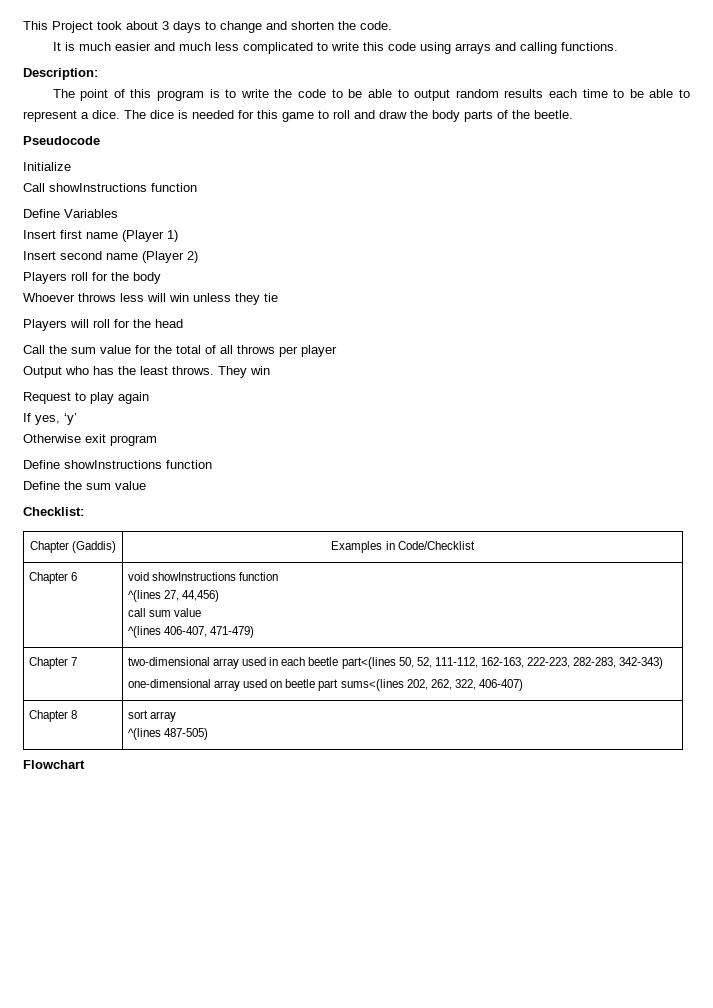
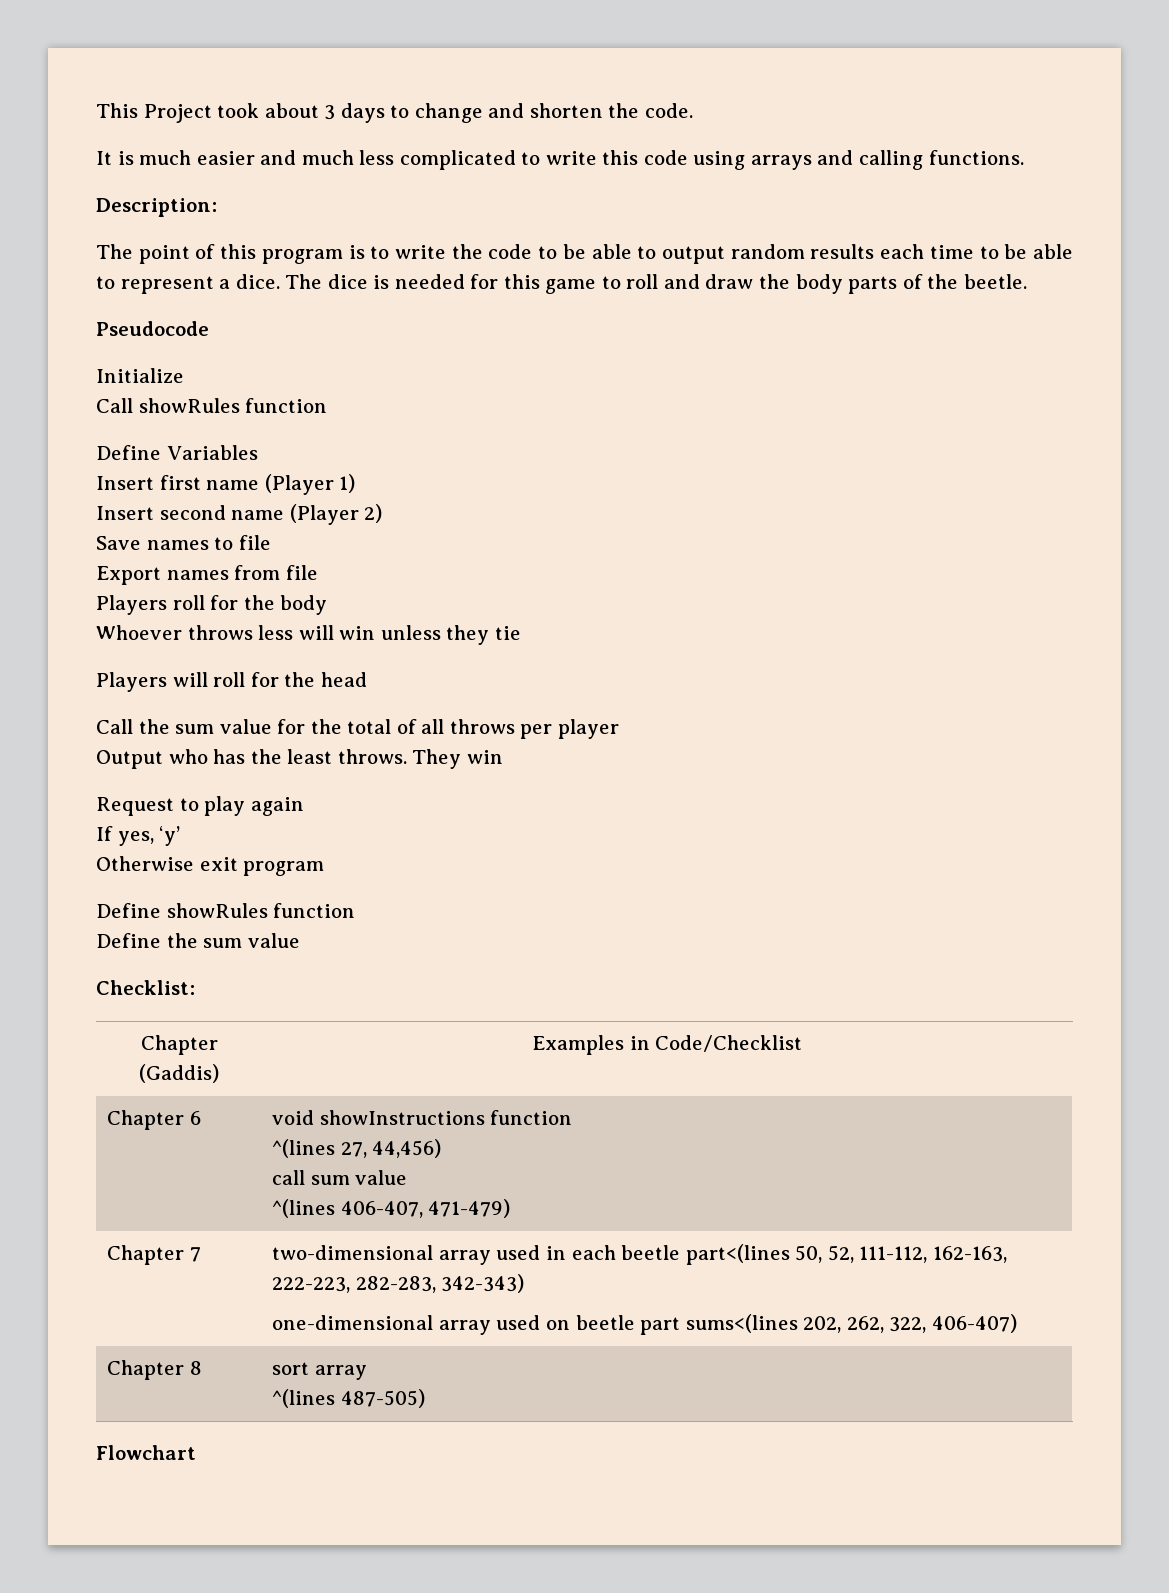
[49,183,147,192] showInstructions -> [138,398,240,413] showRules
(198, 257) none -> [96,535,271,550] [96,565,318,585] // Save names to file // Export names from file
[64,460,162,469] showInstructions -> [166,903,268,918] showRules

